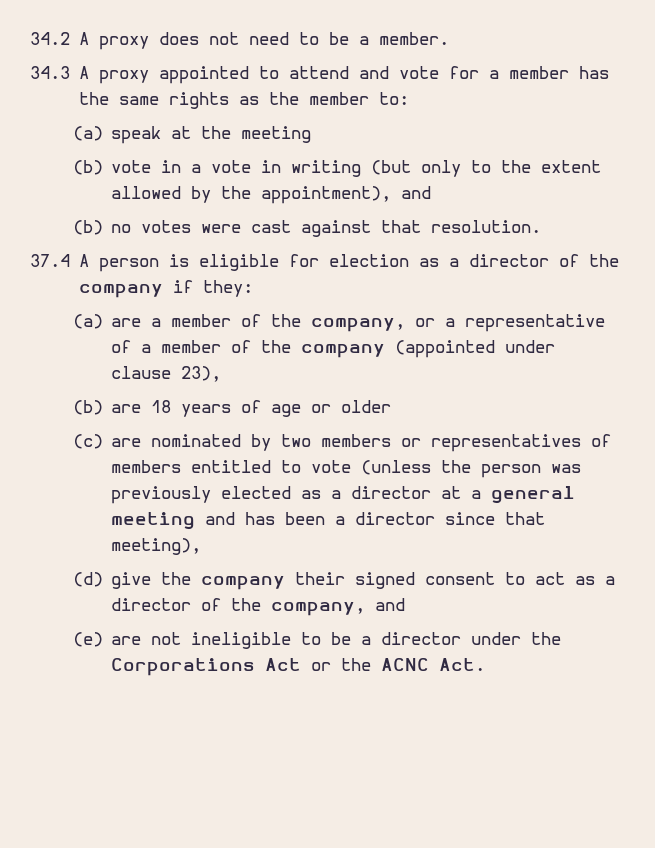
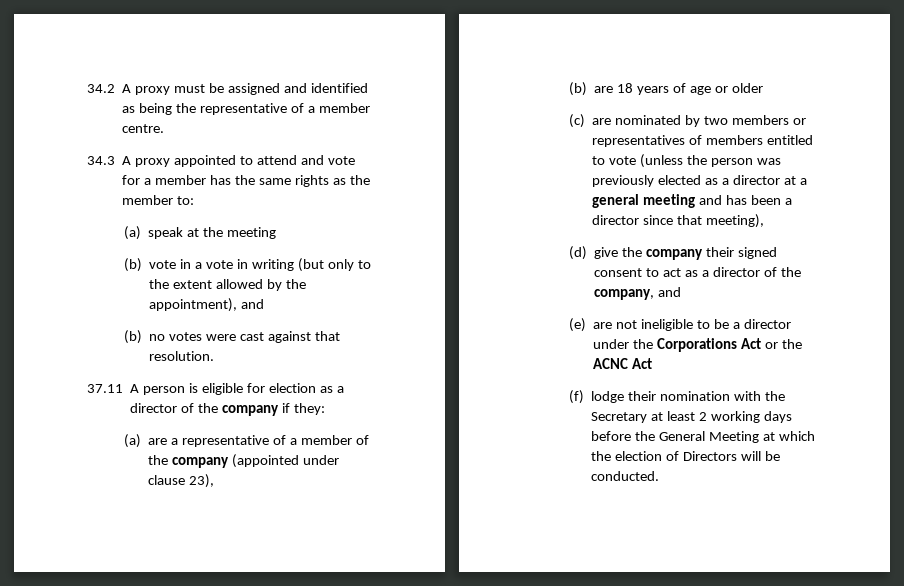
[158,32,449,45] does not need to be a member. -> [174,83,368,95] [122,103,370,115] [122,124,165,133] must be assigned and identified as being the representative of a member centre.
[30,254,70,267] 37.4 -> [87,384,123,393] 37.11
[171,314,456,332] member of the company, or a -> (179, 441) none
[439,658,486,671] Act. -> [632,358,653,369] [569,390,786,404] [591,411,793,423] [591,431,816,443] [591,451,781,461] [591,471,660,481] Act // (f) lodge their nomination with the Secretary at least 2 working days before the General Meeting at which the election of Directors will be conducted.

